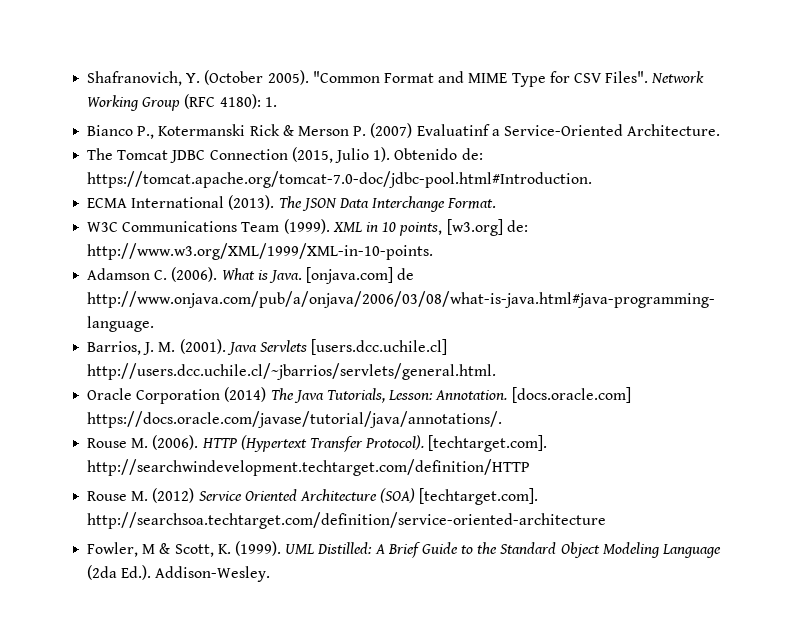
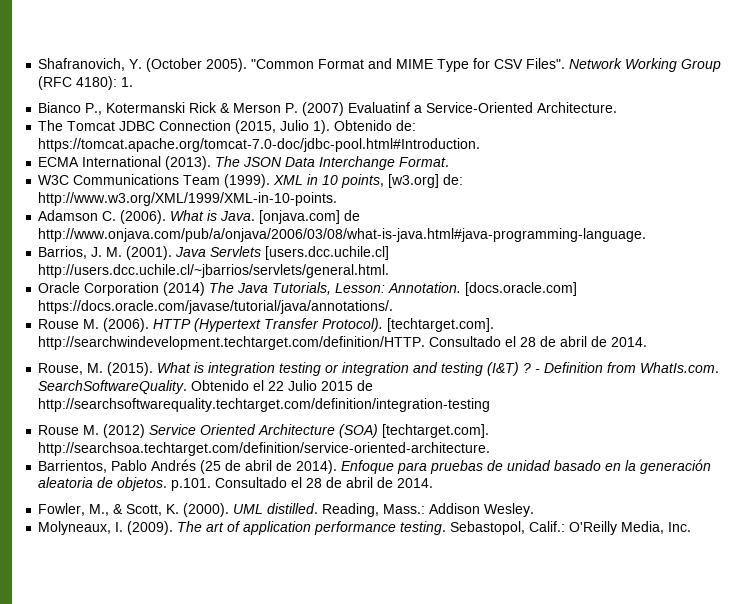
[87,459,531,476] http://searchwindevelopment.techtarget.com/definition/HTTP -> [38,336,648,350] [38,362,720,376] [38,380,374,394] [38,398,491,412] http://searchwindevelopment.techtarget.com/definition/HTTP. Consultado el 28 de abril de 2014. // Rouse, M. (2015). What is integration testing or integration and testing (I&T) ? - Definition from WhatIs.com. SearchSoftwareQuality. Obtenido el 22 Julio 2015 de http://searchsoftwarequality.techtarget.com/definition/integration-testing
[87,512,607,529] http://searchsoa.techtarget.com/definition/service-oriented-architecture -> [38,442,491,456] [38,459,712,474] [38,477,434,491] http://searchsoa.techtarget.com/definition/service-oriented-architecture. // Barrientos, Pablo Andrés (25 de abril de 2014). Enfoque para pruebas de unidad basado en la generación aleatoria de objetos. p.101. Consultado el 28 de abril de 2014.
[142,544,156,554] M -> [89,504,110,516] M.,
[234,541,722,558] [87,565,271,582] (1999). UML Distilled: A Brief Guide to the Standard Object Modeling Language (2da Ed.). Addison-Wesley. -> [183,503,535,517] [38,521,692,535] (2000). UML distilled. Reading, Mass.: Addison Wesley. // Molyneaux, I. (2009). The art of application performance testing. Sebastopol, Calif.: O'Reilly Media, Inc.

